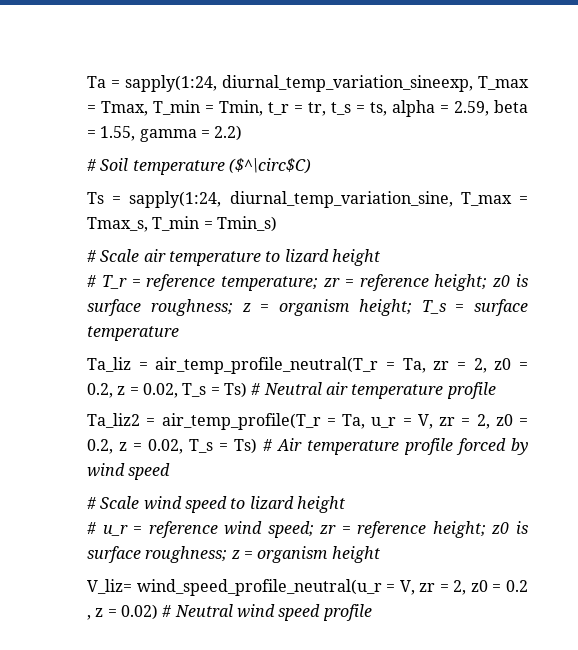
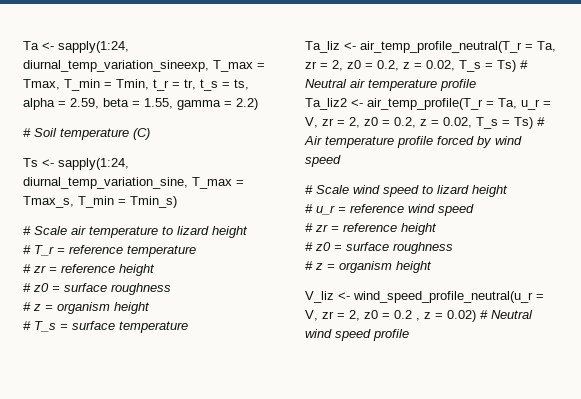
[111,80,120,88] = -> [42,42,54,50] <-
[228,158,311,174] ($^\circ$C) -> [133,128,150,140] (C)
[112,196,122,204] = -> [42,159,54,167] <-
[221,274,528,291] [87,299,412,316] temperature; zr = reference height; z0 is surface roughness; z = organism height; -> [127,245,196,257] [23,264,155,276] [23,283,171,295] [23,302,150,314] [23,321,31,330] temperature // # zr = reference height // # z0 = surface roughness // # z = organism height // #
[138,362,148,370] = -> [344,42,356,50] <-
[146,418,156,426] = -> [351,99,363,107] <-
[267,521,529,538] [87,546,380,563] [87,579,132,594] speed; zr = reference height; z0 is surface roughness; z = organism height // V_liz= -> [438,204,474,216] [305,223,437,235] [305,242,453,254] [305,261,432,273] [305,291,350,303] speed // # zr = reference height // # z0 = surface roughness // # z = organism height // V_liz <-

